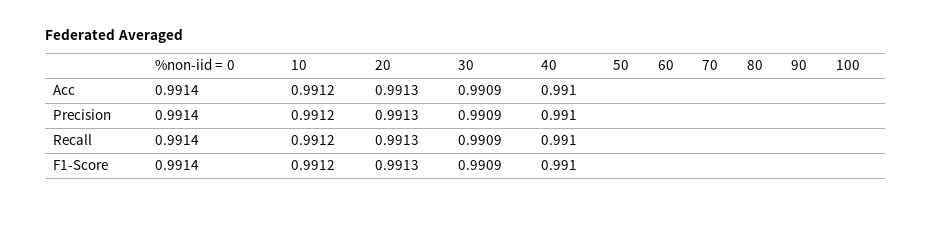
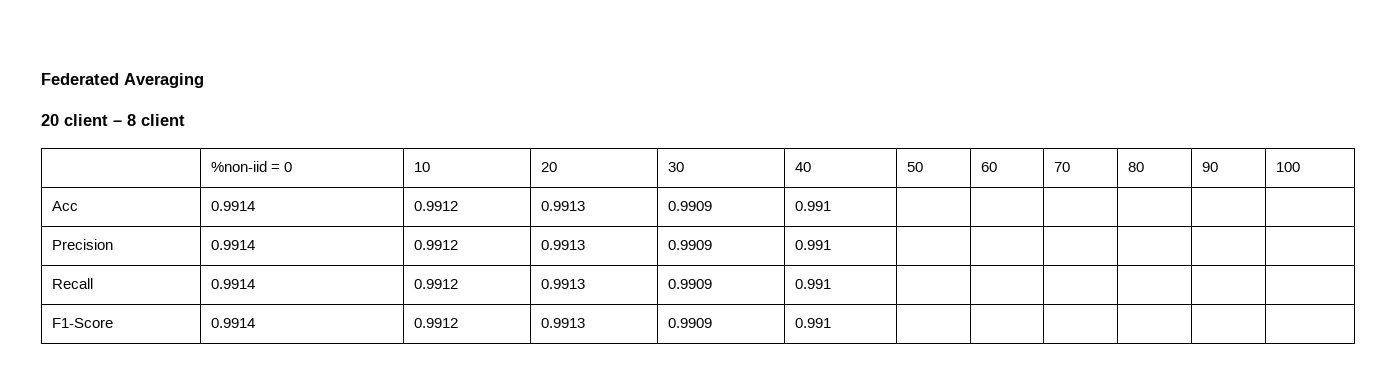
[117,28,183,43] Averaged -> [124,73,204,88] [41,114,185,126] Averaging // 20 client – 8 client

